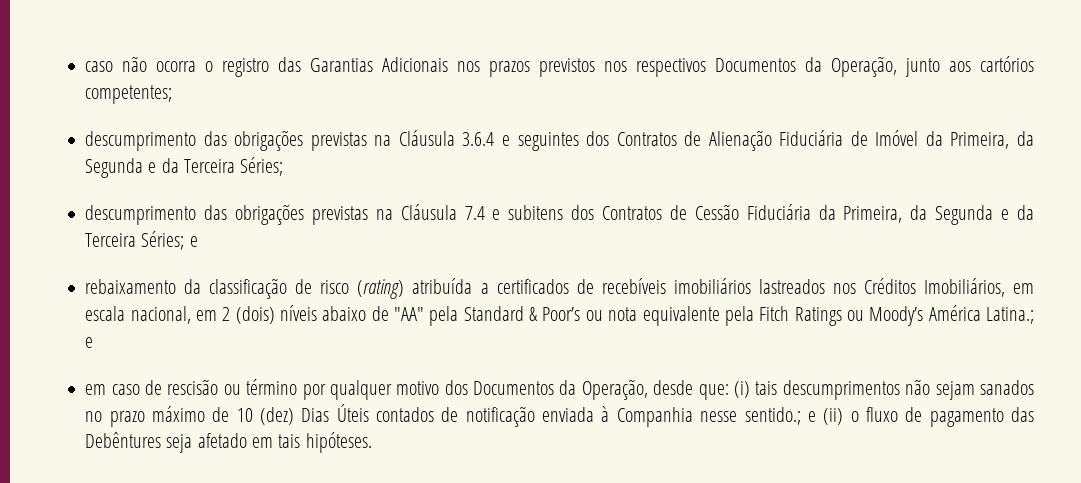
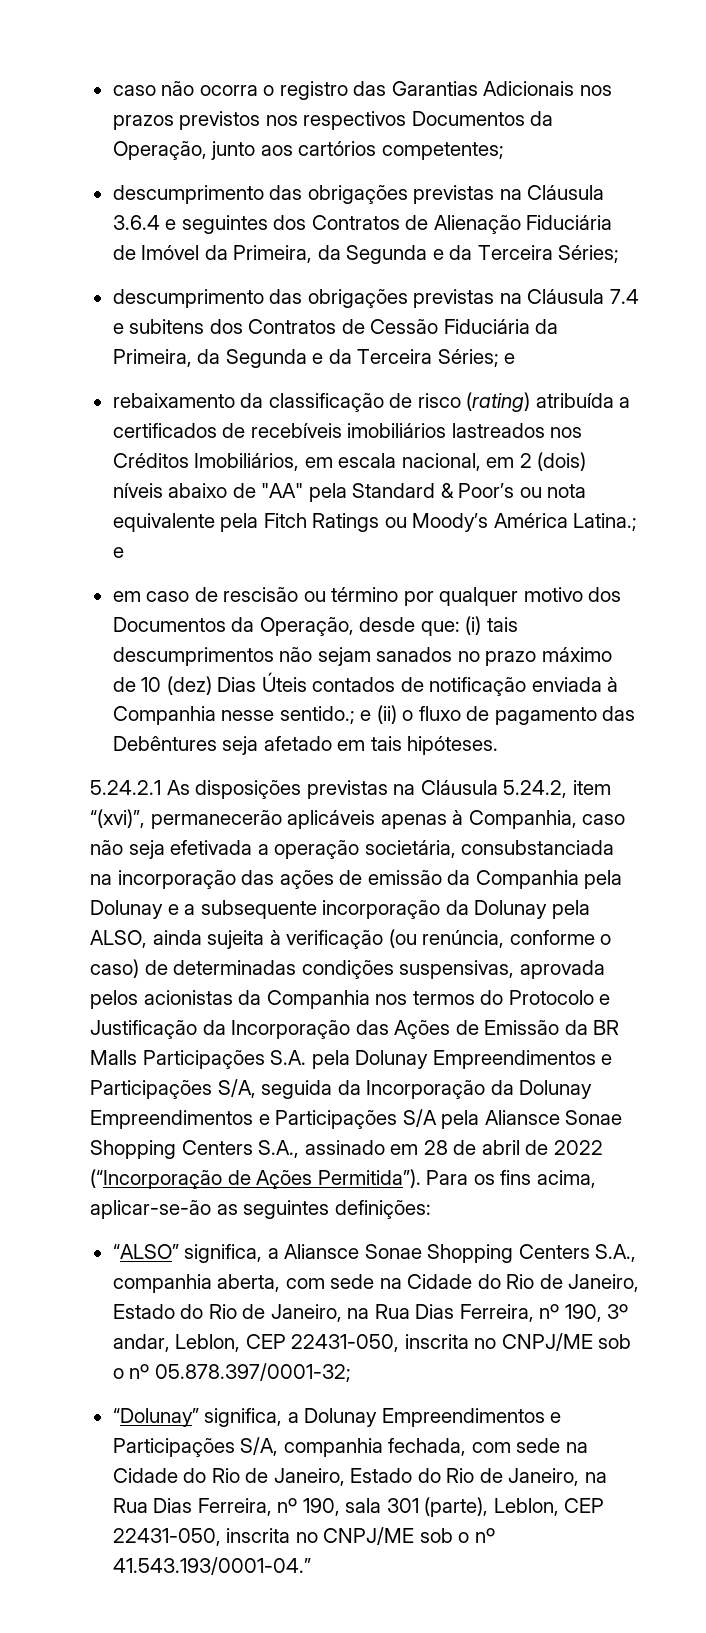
(372, 442) none -> [90,780,611,799] [90,809,626,829] [90,840,615,859] [90,870,623,889] [90,900,590,919] [90,929,612,949] [90,959,605,979] [90,990,611,1009] [90,1020,620,1039] [90,1050,613,1069] [90,1079,593,1099] [90,1109,623,1129] [90,1140,603,1159] [90,1169,596,1189] [90,1200,431,1219] [112,1244,637,1263] [112,1274,640,1293] [112,1304,629,1322] [112,1333,632,1352] [112,1363,351,1382] [112,1408,562,1427] [112,1437,588,1457] [112,1468,607,1486] [112,1497,605,1517] [112,1527,495,1546] [112,1557,311,1575] // 5.24.2.1 As disposições previstas na Cláusula 5.24.2, item “(xvi)”, permanecerão aplicáveis apenas à Companhia, caso não seja efetivada a operação societária, consubstanciada na incorporação das ações de emissão da Companhia pela Dolunay e a subsequente incorporação da Dolunay pela ALSO, ainda sujeita à verificação (ou renúncia, conforme o caso) de determinadas condições suspensivas, aprovada pelos acionistas da Companhia nos termos do Protocolo e Justificação da Incorporação das Ações de Emissão da BR Malls Participações S.A. pela Dolunay Empreendimentos e Participações S/A, seguida da Incorporação da Dolunay Empreendimentos e Participações S/A pela Aliansce Sonae Shopping Centers S.A., assinado em 28 de abril de 2022 (“Incorporação de Ações Permitida”). Para os fins acima, aplicar-se-ão as seguintes definições: // “ALSO” significa, a Aliansce Sonae Shopping Centers S.A., companhia aberta, com sede na Cidade do Rio de Janeiro, Estado do Rio de Janeiro, na Rua Dias Ferreira, nº 190, 3º andar, Leblon, CEP 22431-050, inscrita no CNPJ/ME sob o nº 05.878.397/0001-32; // “Dolunay” significa, a Dolunay Empreendimentos e Participações S/A, companhia fechada, com sede na Cidade do Rio de Janeiro, Estado do Rio de Janeiro, na Rua Dias Ferreira, nº 190, sala 301 (parte), Leblon, CEP 22431-050, inscrita no CNPJ/ME sob o nº 41.543.193/0001-04.”

